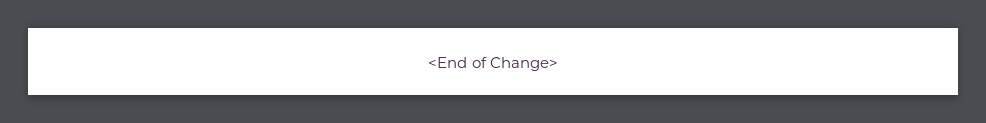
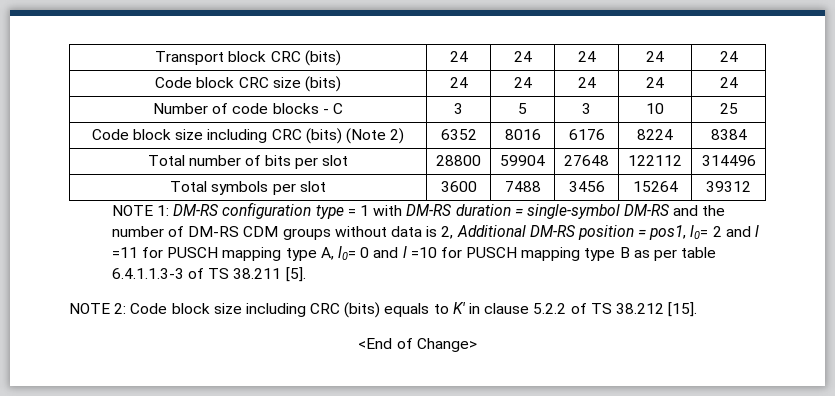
(428, 62) none -> [155,50,341,66] [449,51,468,62] [513,51,532,62] [577,51,596,62] [646,51,664,62] [719,51,738,62] [155,76,341,92] [449,77,468,88] [513,77,532,88] [577,77,596,88] [646,77,664,88] [719,77,738,88] [153,103,343,114] [454,103,463,114] [518,103,527,114] [582,103,591,114] [646,103,664,114] [719,103,738,114] [91,128,405,144] [440,129,477,140] [504,129,541,140] [568,129,605,140] [637,129,673,140] [710,129,747,140] [147,155,349,169] [436,155,481,166] [500,155,545,166] [564,155,609,166] [628,155,682,166] [701,155,756,166] [170,181,326,195] [440,181,477,192] [504,181,541,192] [568,181,605,192] [632,181,678,192] [706,181,751,192] [111,202,726,219] [111,225,760,240] [111,246,717,261] [111,267,306,282] [69,302,698,318] Transport block CRC (bits) | 24 | 24 | 24 | 24 | 24 // Code block CRC size (bits) | 24 | 24 | 24 | 24 | 24 // Number of code blocks - C | 3 | 5 | 3 | 10 | 25 // Code block size including CRC (bits) (Note 2) | 6352 | 8016 | 6176 | 8224 | 8384 // Total number of bits per slot | 28800 | 59904 | 27648 | 122112 | 314496 // Total symbols per slot | 3600 | 7488 | 3456 | 15264 | 39312 // NOTE 1: DM-RS configuration type = 1 with DM-RS duration = single-symbol DM-RS and the number of DM-RS CDM groups without data is 2, Additional DM-RS position = pos1, l0= 2 and l =11 for PUSCH mapping type A, l0= 0 and l =10 for PUSCH mapping type B as per table 6.4.1.1.3-3 of TS 38.211 [5]. // NOTE 2: Code block size including CRC (bits) equals to K' in clause 5.2.2 of TS 38.212 [15]. //

